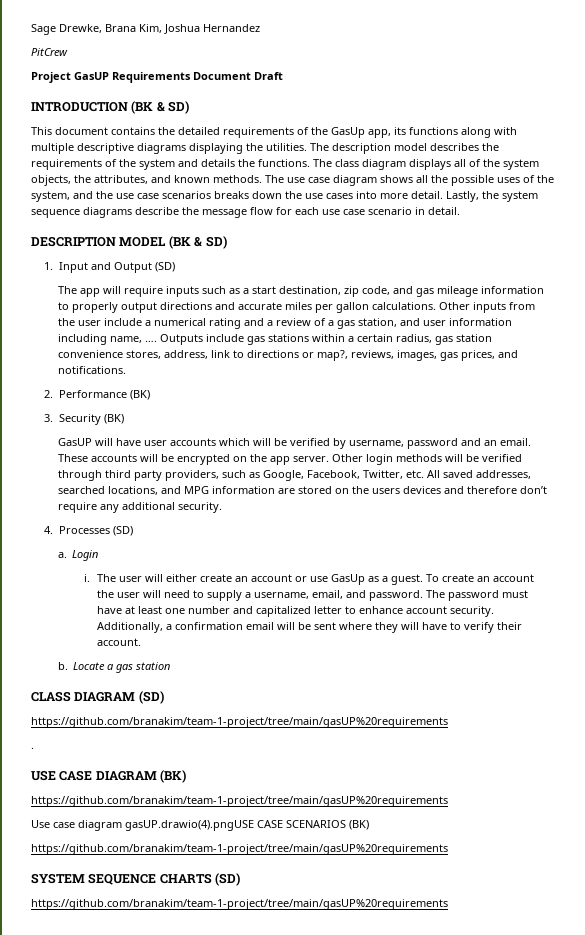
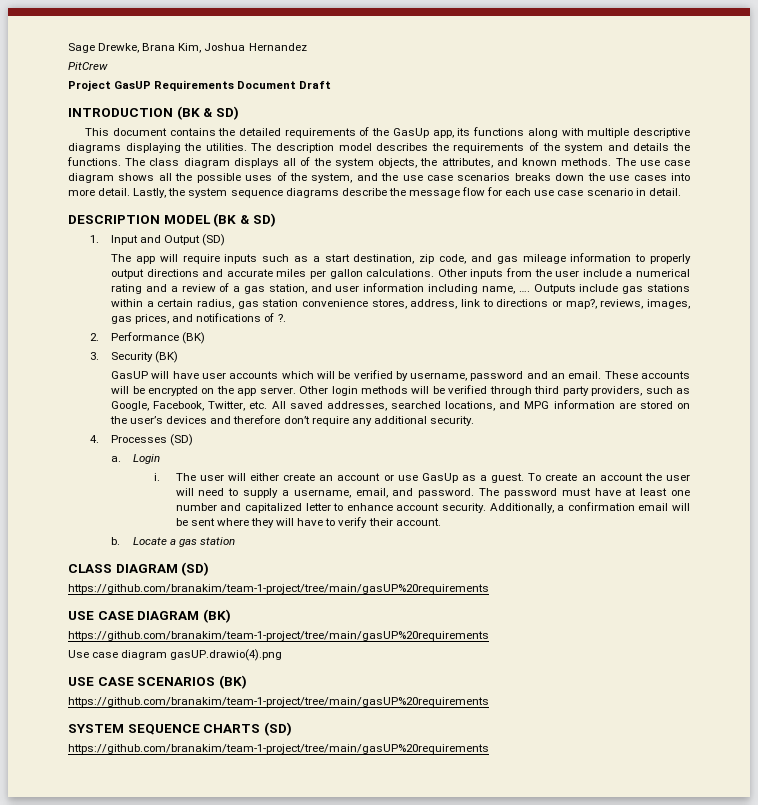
[57,366,126,374] notifications. -> [196,313,286,322] notifications of ?.
[371,488,400,494] users -> [130,416,164,424] user’s
[31,747,34,749] // . -> (489, 589) none
[125,820,254,831] gasUP.drawio(4).pngUSE -> [170,649,283,661] [68,677,94,686] gasUP.drawio(4).png // USE

